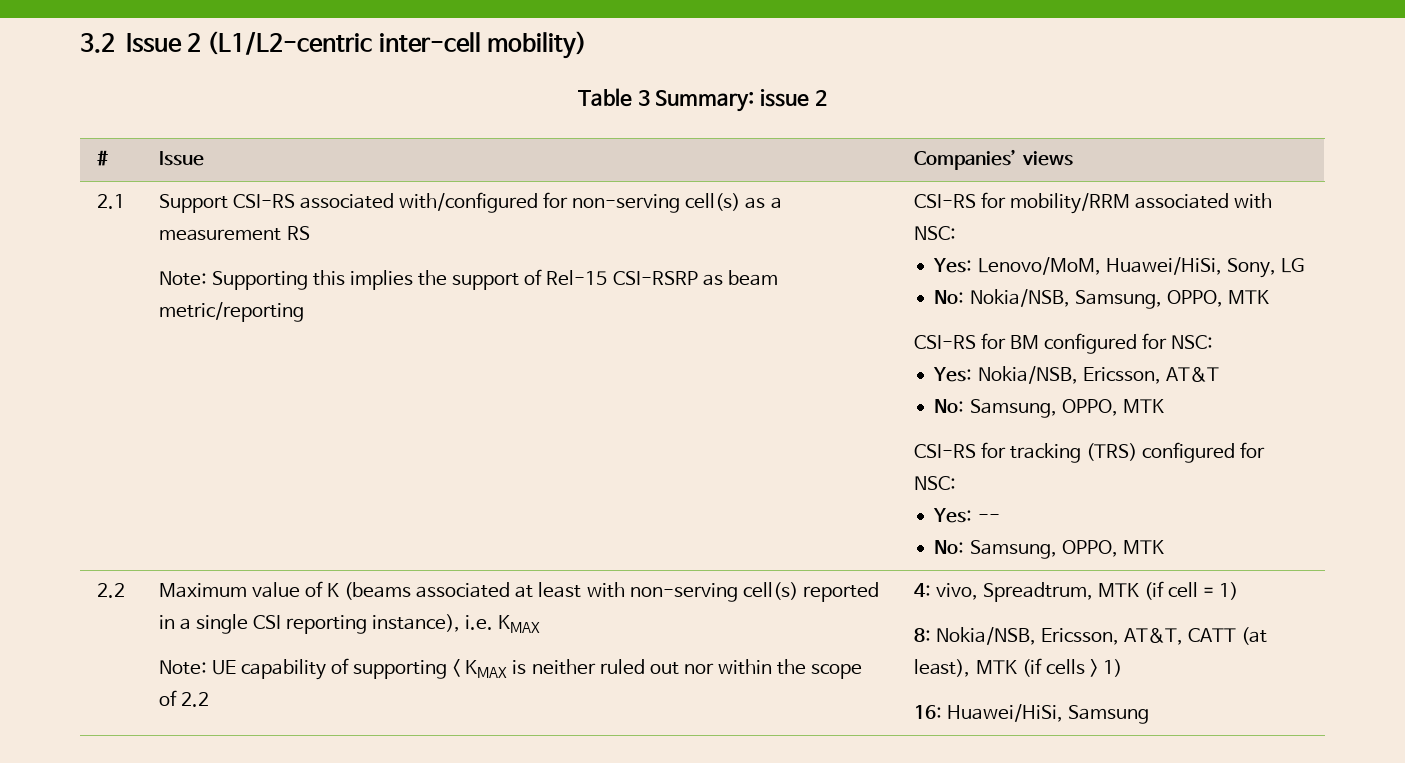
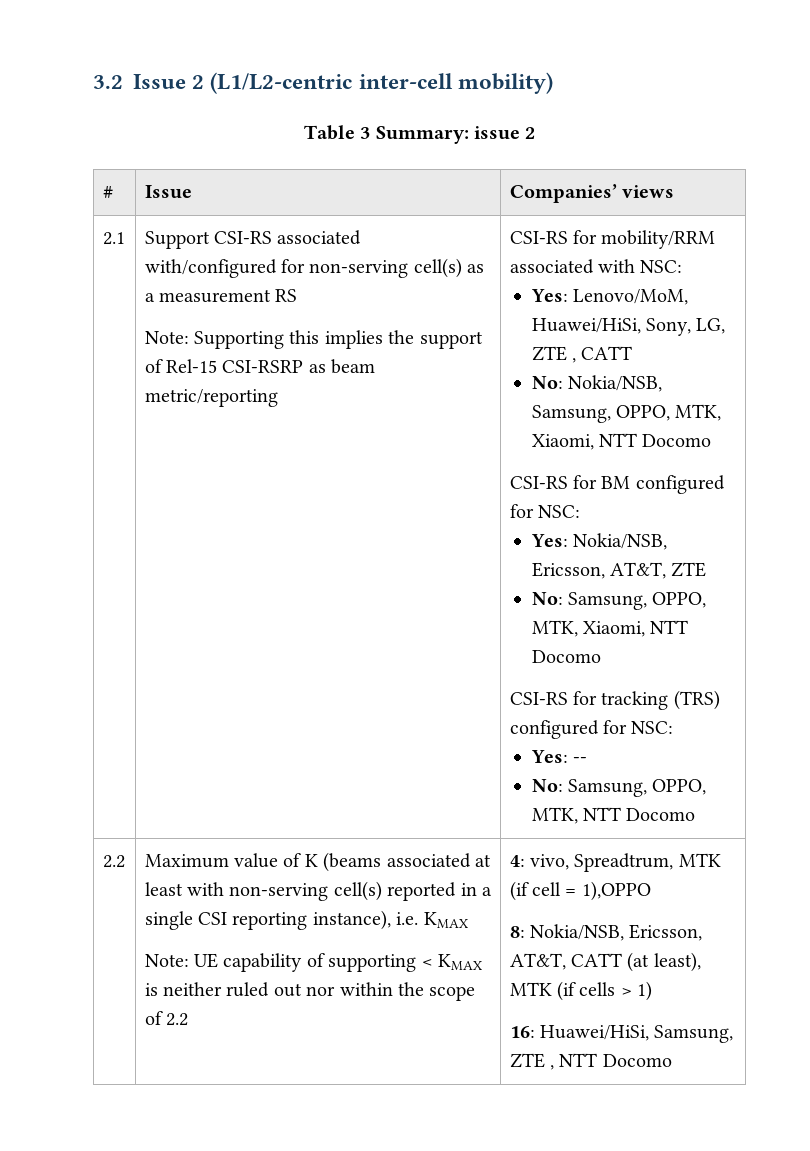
[1280,258,1304,273] LG -> [696,318,726,334] [531,346,633,363] LG, ZTE , CATT
[1227,290,1269,304] MTK -> [675,404,722,421] [531,433,712,450] MTK, Xiaomi, NTT Docomo
[1165,367,1219,382] [934,399,1164,418] AT&T // No: Samsung, OPPO, MTK -> [610,562,707,579] [531,592,707,610] [531,620,689,637] [531,650,601,663] AT&T, ZTE // No: Samsung, OPPO, MTK, Xiaomi, NTT Docomo
[1122,540,1164,554] MTK -> [531,807,696,824] MTK, NTT Docomo
[1219,582,1239,600] 1) -> [581,881,651,901] 1),OPPO
[1067,705,1149,724] Samsung -> [654,1025,734,1043] [509,1053,672,1070] Samsung, ZTE , NTT Docomo

